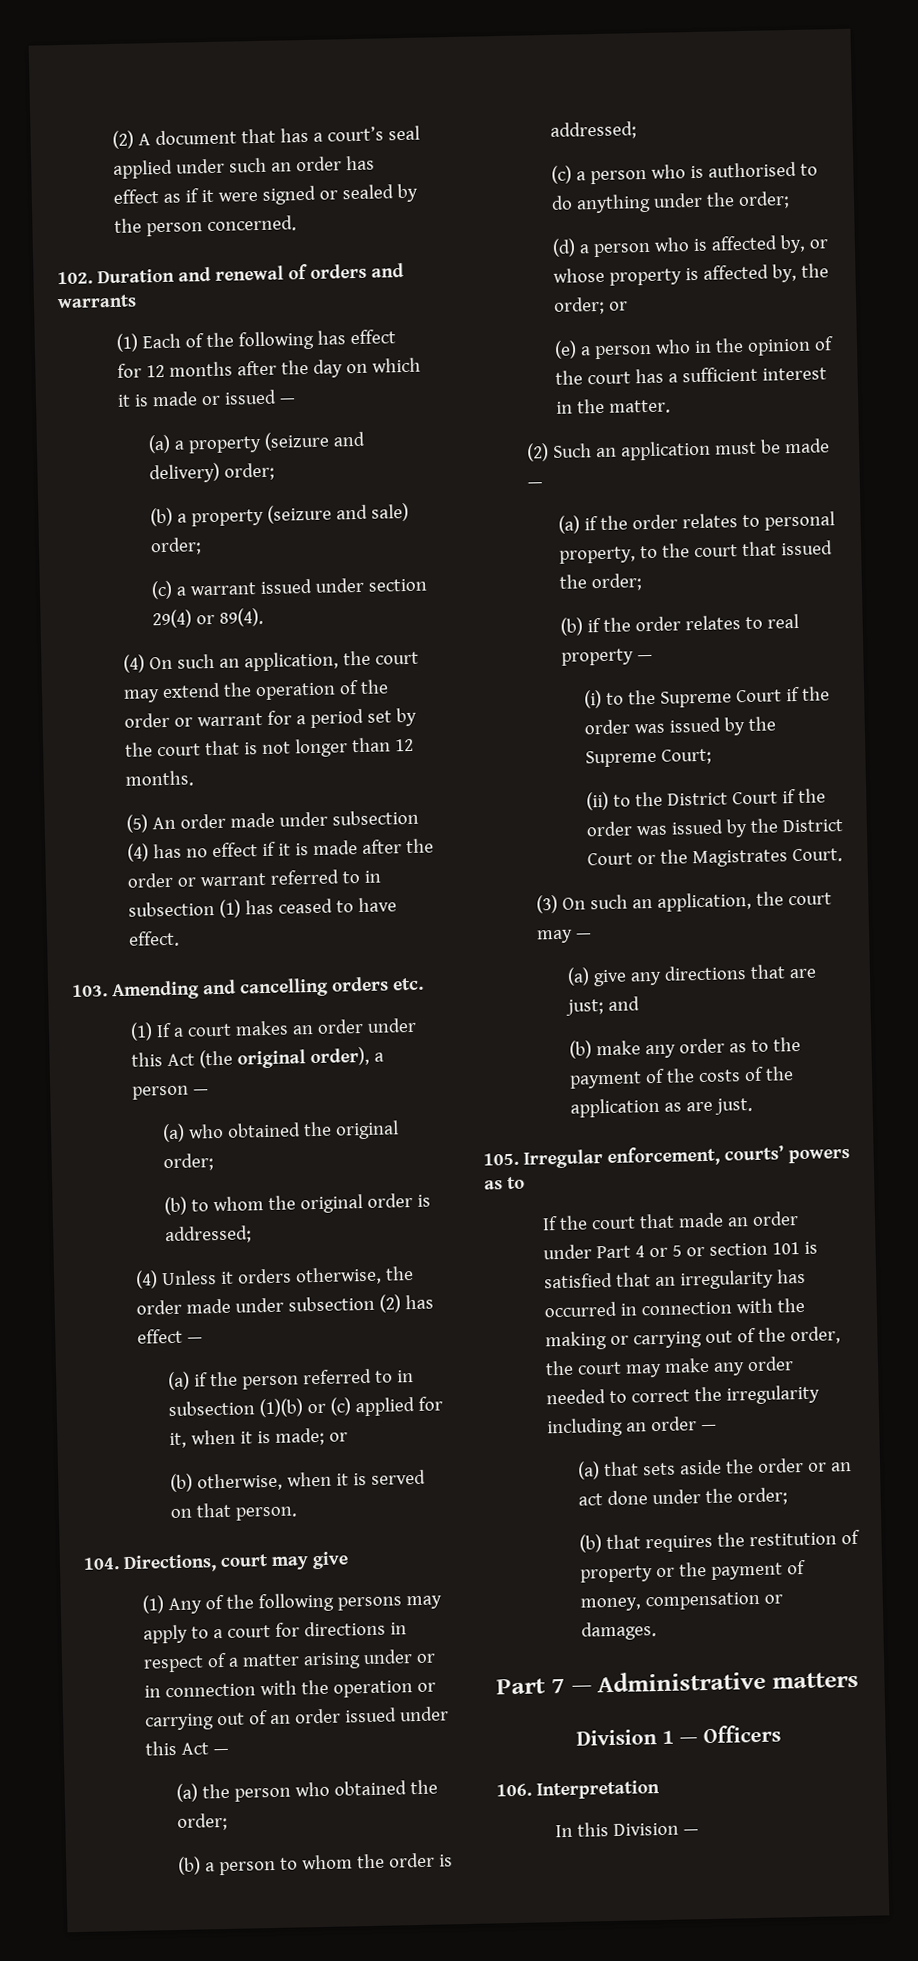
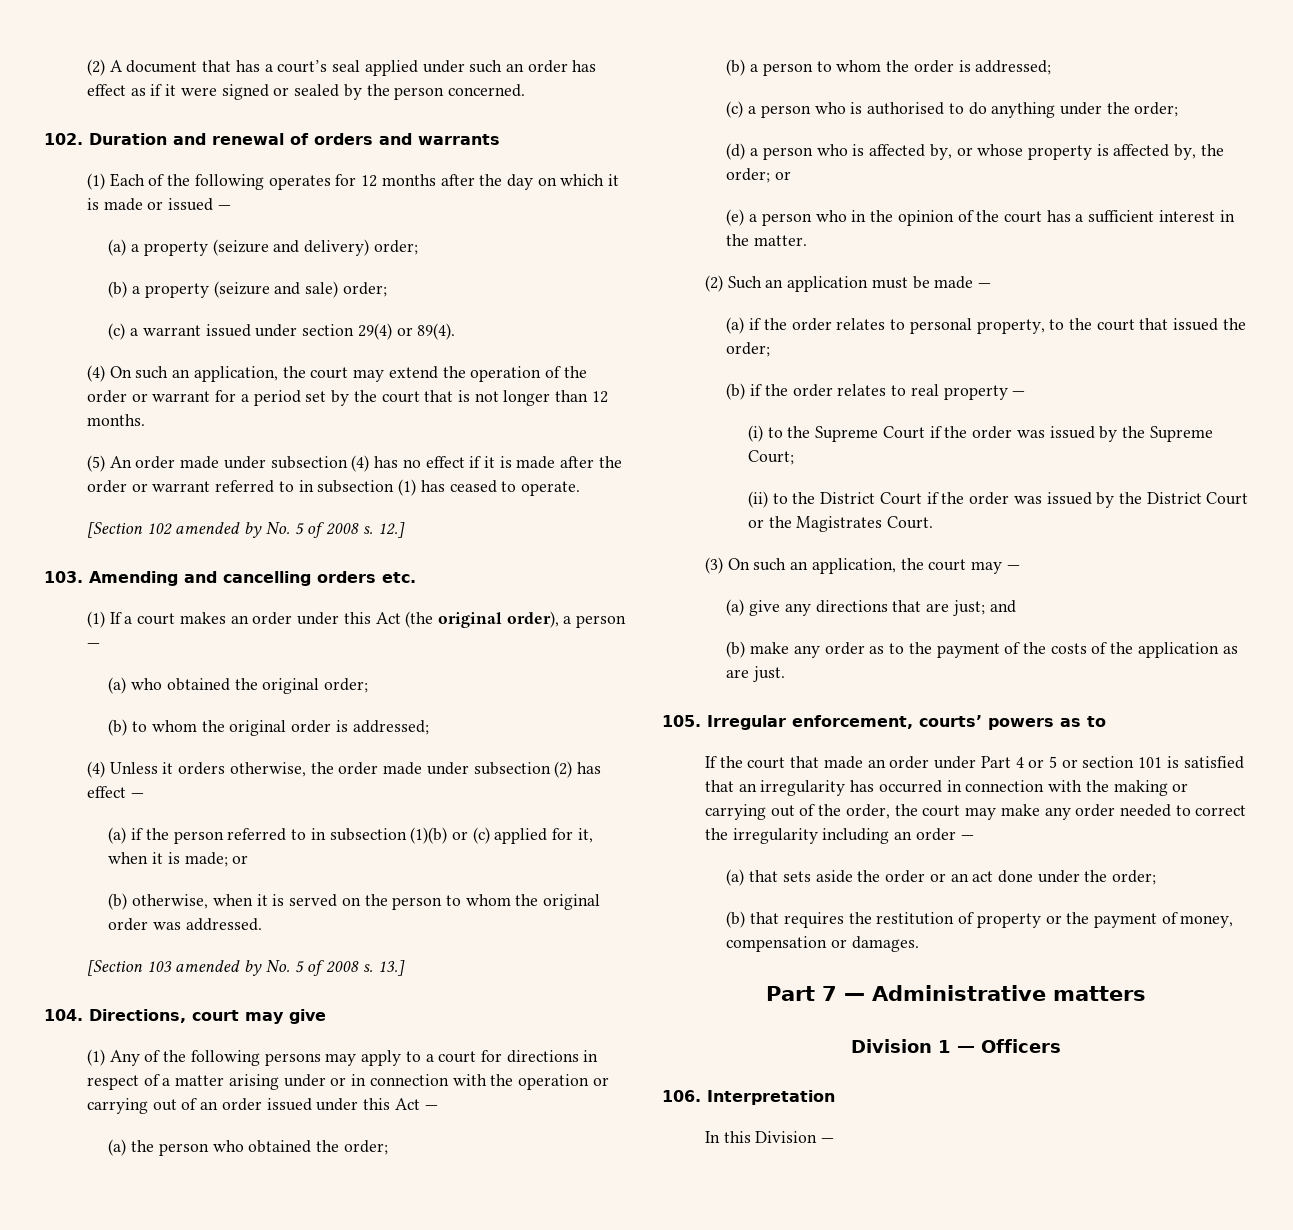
[317,329,397,345] has effect -> [268,175,331,190] operates
[358,897,398,913] [128,930,181,947] have effect. -> [520,481,580,496] [86,522,405,538] operate. // [Section 102 amended by No. 5 of 2008 s. 12.]
[195,1502,298,1521] that person. -> [364,894,601,910] [108,918,262,931] [86,960,405,976] the person to whom the original order was addressed. // [Section 103 amended by No. 5 of 2008 s. 13.]

